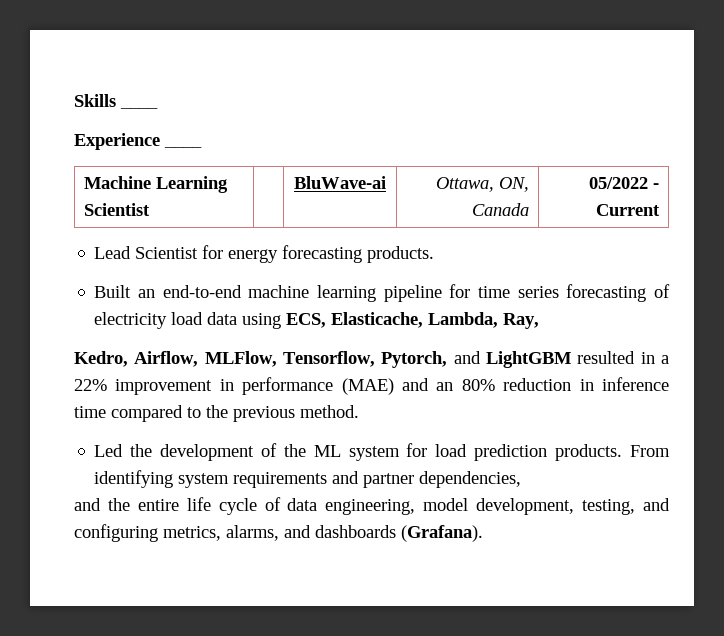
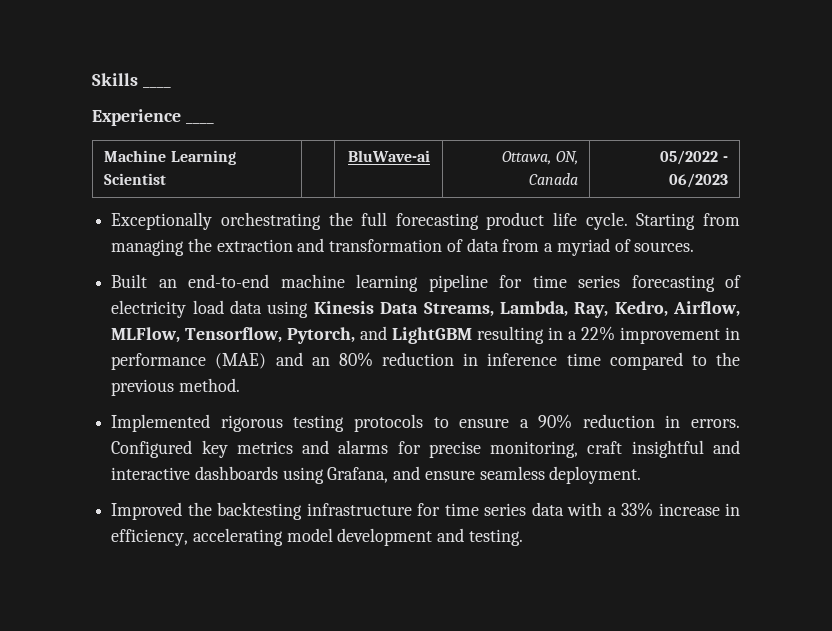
[595,204,660,216] [94,245,435,263] Current // Lead Scientist for energy forecasting products. -> [668,173,728,188] [111,212,741,230] [111,238,695,256] 06/2023 // Exceptionally orchestrating the full forecasting product life cycle. Starting from managing the extraction and transformation of data from a myriad of sources.
[286,312,424,328] ECS, Elasticache, -> [313,301,494,317] Kinesis Data Streams,
(540, 321) // -> (609, 310) none
[577,351,636,364] resulted -> [477,326,545,344] resulting
[94,443,670,461] [94,470,522,488] [74,497,671,515] [74,524,483,542] Led the development of the ML system for load prediction products. From identifying system requirements and partner dependencies, // and the entire life cycle of data engineering, model development, testing, and configuring metrics, alarms, and dashboards (Grafana). -> [111,414,740,432] [111,440,740,458] [111,466,642,484] [111,502,740,520] [111,528,523,546] Implemented rigorous testing protocols to ensure a 90% reduction in errors. Configured key metrics and alarms for precise monitoring, craft insightful and interactive dashboards using Grafana, and ensure seamless deployment. // Improved the backtesting infrastructure for time series data with a 33% increase in efficiency, accelerating model development and testing.

